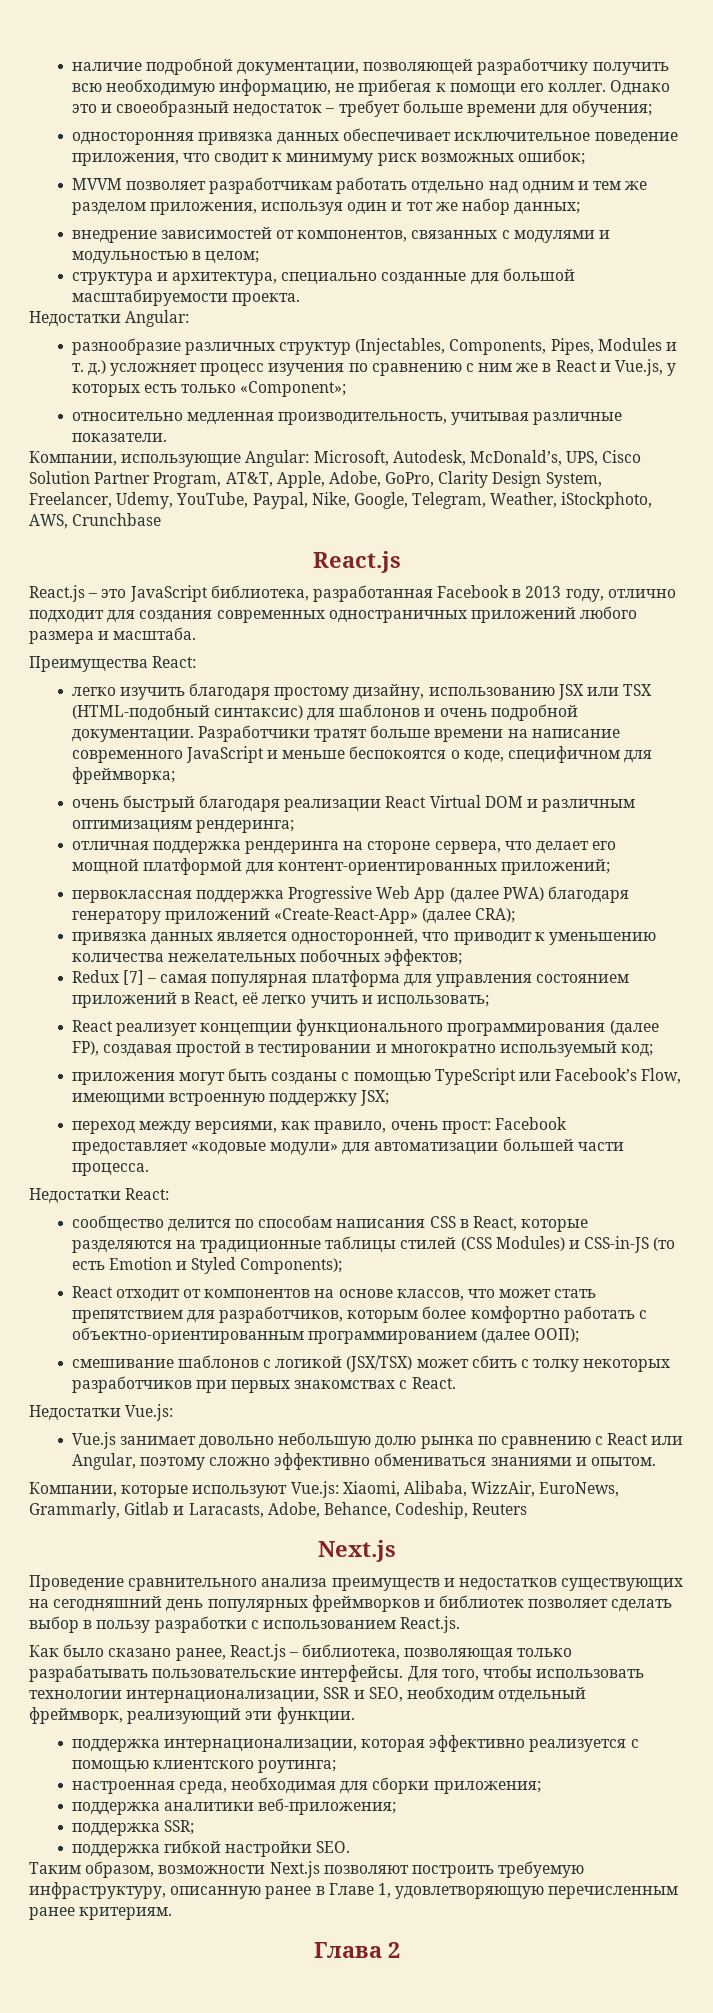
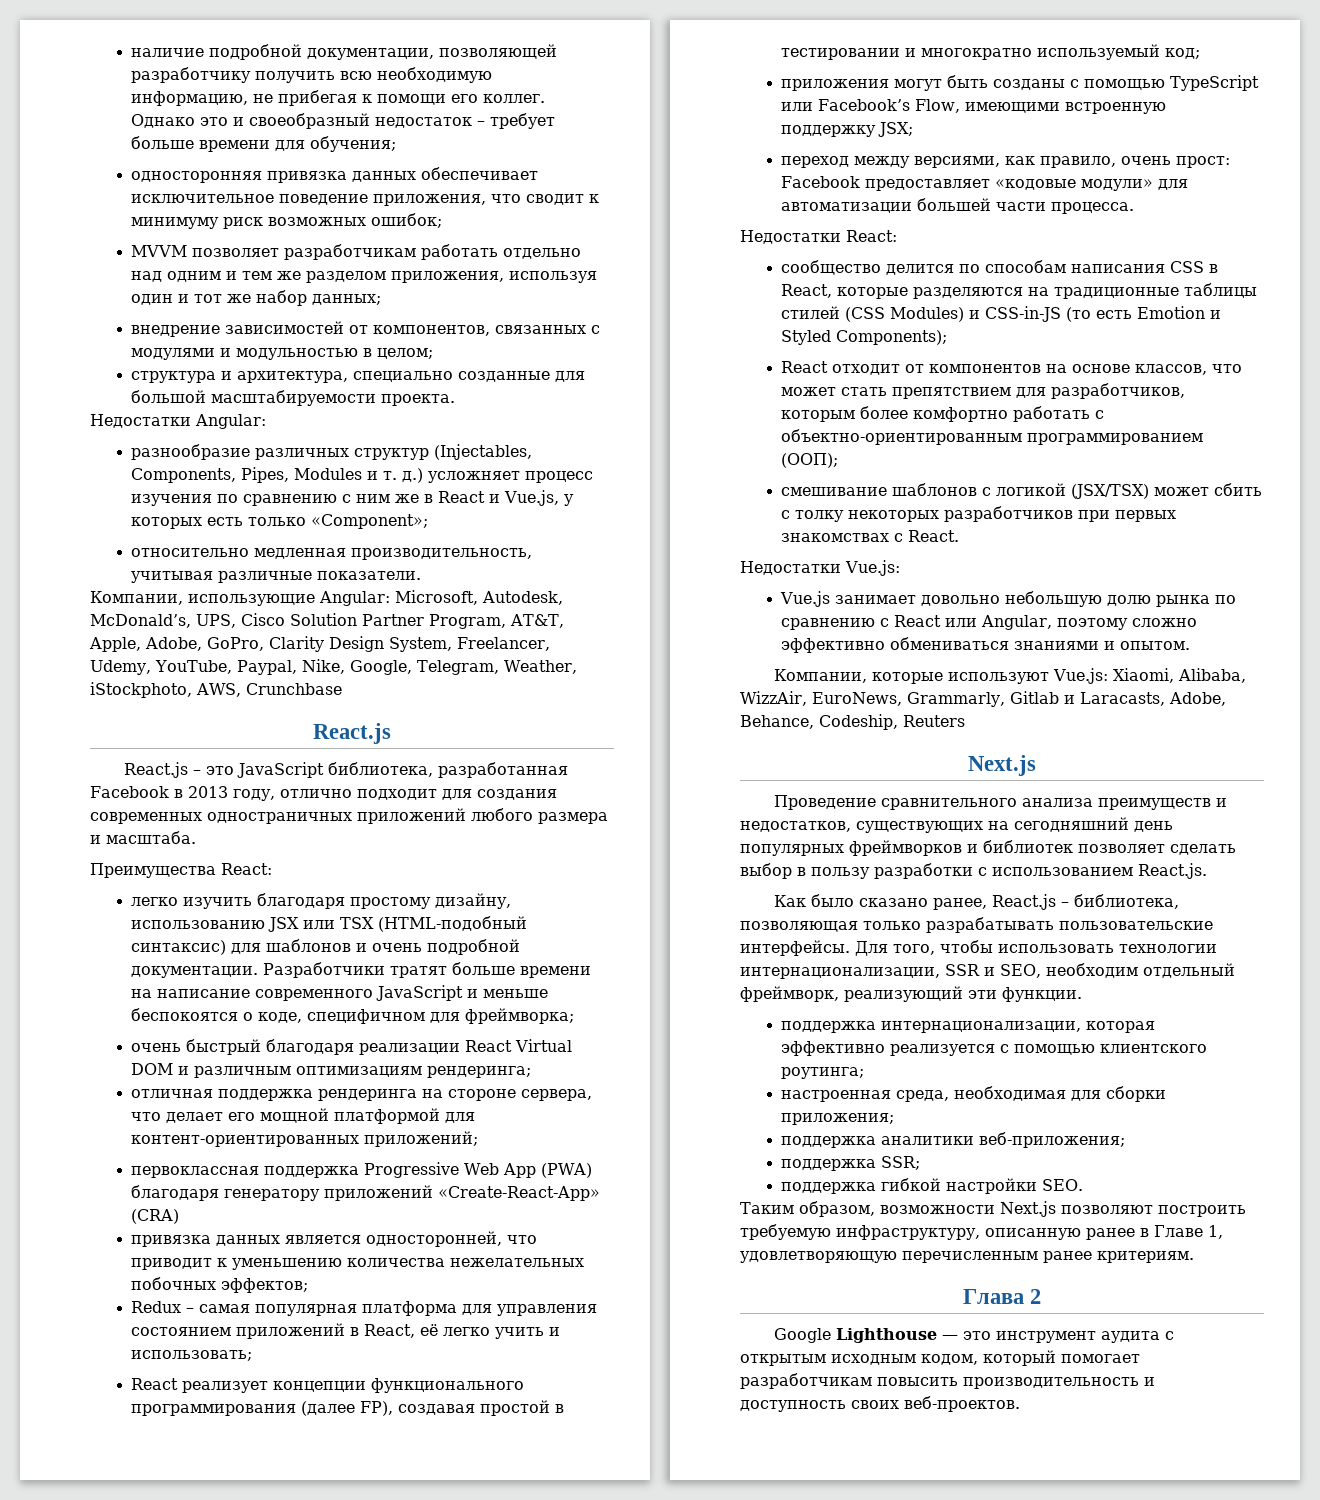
[449,887,544,903] (далее PWA) -> [541,1163,593,1178] (PWA)
[422,908,516,924] (далее CRA); -> [131,1209,180,1224] (CRA)
[122,970,144,985] [7] -> (182, 1307) none
[480,1328,580,1344] (далее ООП); -> [781,453,839,468] (ООП);
[458,1578,557,1591] недостатков -> [740,821,851,832] недостатков,
(400, 1950) none -> [774,1328,1175,1343] [740,1350,1140,1366] [740,1373,1155,1389] [740,1396,1020,1412] // Google Lighthouse — это инструмент аудита с открытым исходным кодом, который помогает разработчикам повысить производительность и доступность своих веб-проектов.

